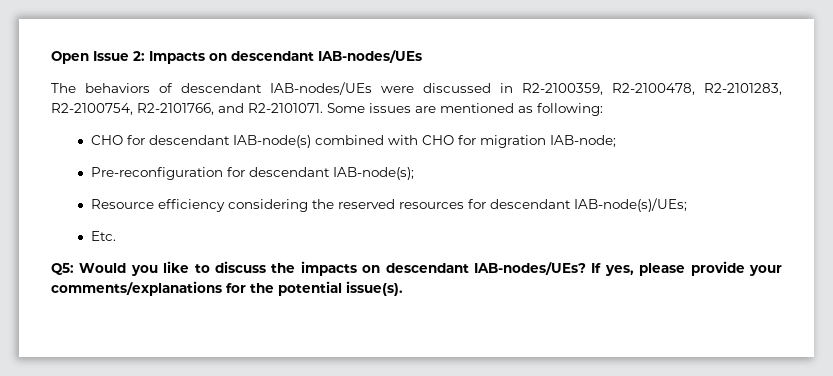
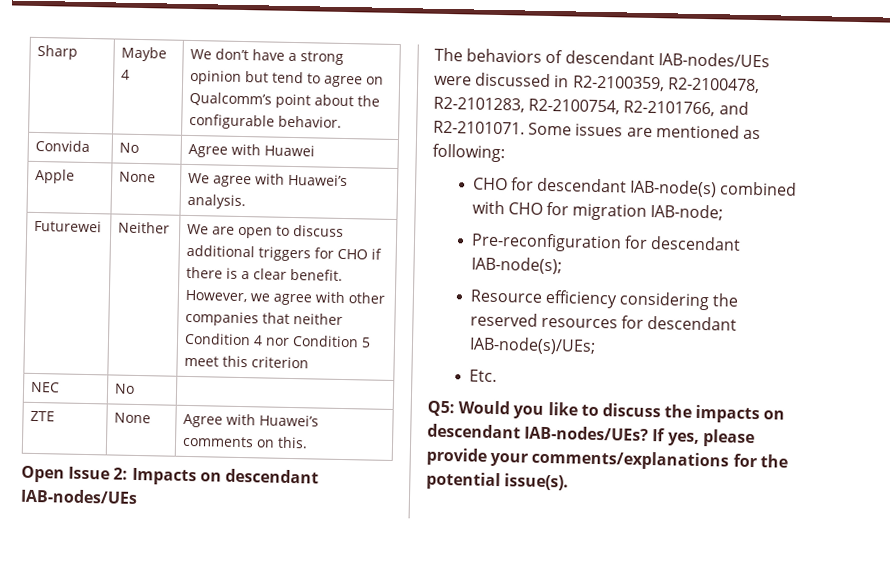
(51, 57) none -> [37,44,79,60] [121,46,168,62] [121,69,131,80] [190,48,345,65] [190,69,385,88] [189,91,381,109] [189,113,343,130] [35,139,91,153] [119,142,140,153] [188,143,316,158] [35,168,76,184] [119,171,157,183] [188,172,349,188] [187,193,247,210] [34,219,103,233] [118,221,171,234] [187,223,345,239] [186,244,383,262] [186,266,344,281] [185,289,386,306] [185,310,344,327] [184,332,372,348] [184,355,310,369] [30,381,61,393] [114,383,136,394] [30,410,56,422] [114,412,152,424] [183,413,320,428] [182,435,309,449] Sharp | Maybe 4 | We don’t have a strong opinion but tend to agree on Qualcomm’s point about the configurable behavior. // Convida | No | Agree with Huawei // Apple | None | We agree with Huawei’s analysis. // Futurewei | Neither | We are open to discuss additional triggers for CHO if there is a clear benefit. However, we agree with other companies that neither Condition 4 nor Condition 5 meet this criterion // NEC | No | // ZTE | None | Agree with Huawei’s comments on this. //

